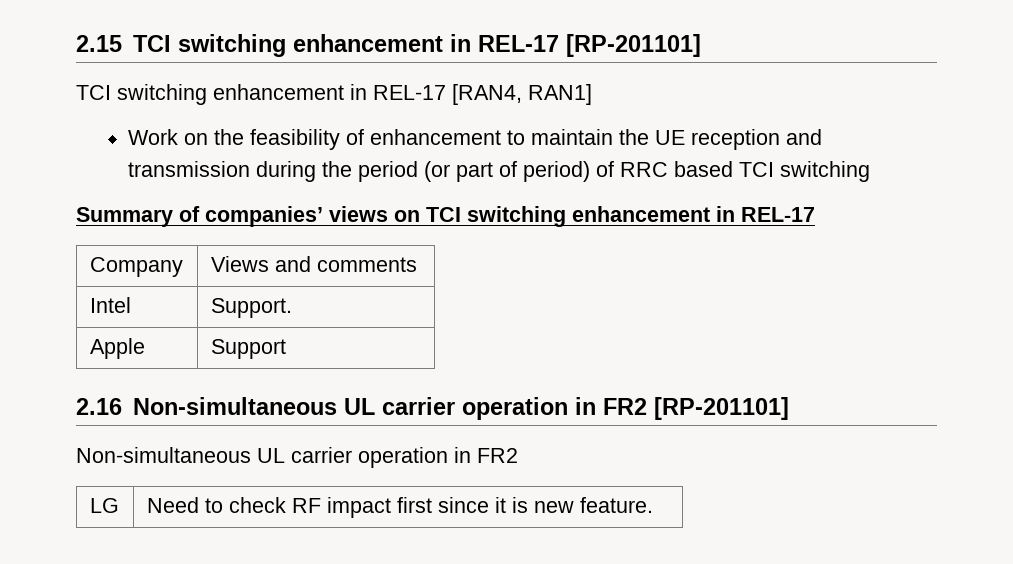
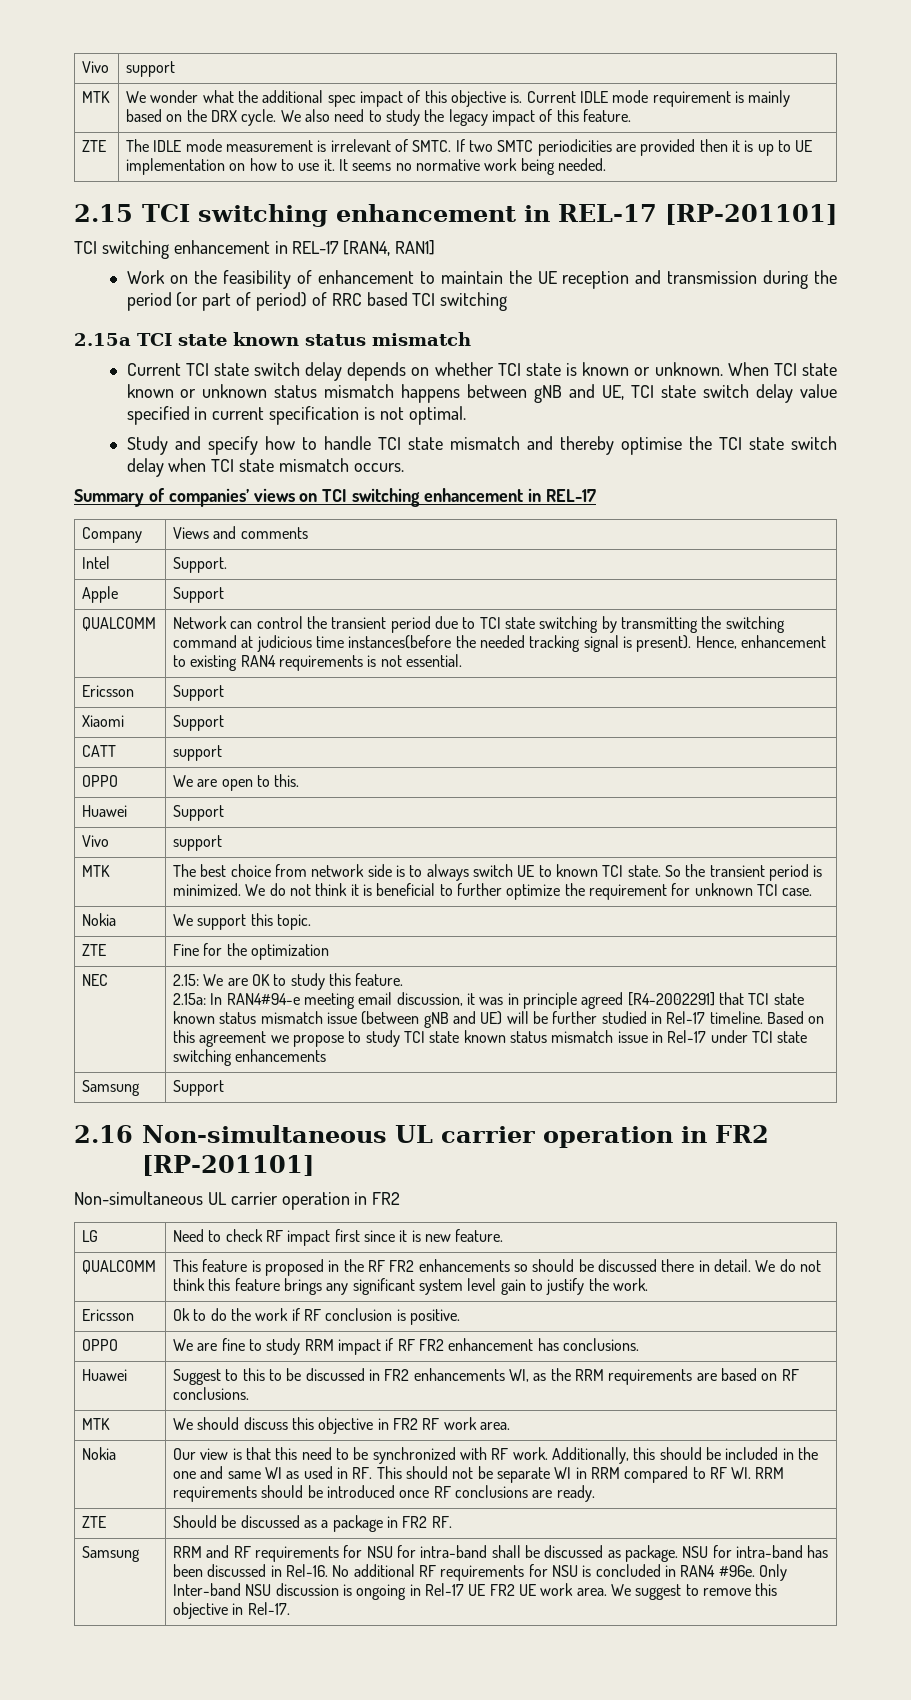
(76, 43) none -> [82,61,110,73] [126,61,176,77] [82,91,111,103] [126,90,791,107] [126,109,631,126] [82,140,107,152] [126,139,813,156] [126,158,606,175] Vivo | support // MTK | We wonder what the additional spec impact of this objective is. Current IDLE mode requirement is mainly based on the DRX cycle. We also need to study the legacy impact of this feature. // ZTE | The IDLE mode measurement is irrelevant of SMTC. If two SMTC periodicities are provided then it is up to UE implementation on how to use it. It seems no normative work being needed. //
(870, 171) none -> [74,332,471,346] [126,362,838,381] [126,384,837,403] [126,406,466,425] [126,436,838,455] [126,458,404,477] // 2.15a TCI state known status mismatch // Current TCI state switch delay depends on whether TCI state is known or unknown. When TCI state known or unknown status mismatch happens between gNB and UE, TCI state switch delay value specified in current specification is not optimal. // Study and specify how to handle TCI state mismatch and thereby optimise the TCI state switch delay when TCI state mismatch occurs.
(286, 349) none -> [82,617,157,631] [173,616,785,633] [173,635,826,652] [173,654,463,671] [82,685,135,697] [173,685,225,701] [82,715,125,727] [173,715,225,731] [82,745,117,757] [173,745,223,761] [82,775,119,787] [173,774,300,791] [82,805,128,817] [173,805,225,821] [82,835,110,847] [173,835,223,851] [82,865,111,877] [173,864,823,881] [173,883,813,900] [82,913,117,926] [173,913,312,930] [82,944,107,956] [173,943,330,960] [82,974,109,986] [173,973,404,990] [173,992,804,1009] [173,1011,825,1028] [173,1030,808,1047] [173,1049,327,1066] [82,1080,141,1096] [173,1080,225,1096] // QUALCOMM | Network can control the transient period due to TCI state switching by transmitting the switching command at judicious time instances(before the needed tracking signal is present). Hence, enhancement to existing RAN4 requirements is not essential. // Ericsson | Support // Xiaomi | Support // CATT | support // OPPO | We are open to this. // Huawei | Support // Vivo | support // MTK | The best choice from network side is to always switch UE to known TCI state. So the transient period is minimized. We do not think it is beneficial to further optimize the requirement for unknown TCI case. // Nokia | We support this topic. // ZTE | Fine for the optimization // NEC | 2.15: We are OK to study this feature. // 2.15a: In RAN4#94-e meeting email discussion, it was in principle agreed [R4-2002291] that TCI state known status mismatch issue (between gNB and UE) will be further studied in Rel-17 timeline. Based on this agreement we propose to study TCI state known status mismatch issue in Rel-17 under TCI state switching enhancements // Samsung | Support
(653, 505) none -> [82,1260,157,1274] [173,1259,821,1276] [173,1278,648,1295] [82,1309,135,1321] [173,1308,460,1325] [82,1339,119,1351] [173,1338,639,1355] [82,1369,128,1381] [173,1368,799,1385] [173,1387,250,1400] [82,1418,111,1430] [173,1417,510,1434] [82,1447,117,1460] [173,1447,818,1464] [173,1466,785,1483] [173,1485,595,1502] [82,1516,107,1528] [173,1515,452,1532] [82,1546,141,1562] [173,1545,829,1562] [173,1564,787,1581] [173,1583,778,1600] [173,1602,290,1619] // QUALCOMM | This feature is proposed in the RF FR2 enhancements so should be discussed there in detail. We do not think this feature brings any significant system level gain to justify the work. // Ericsson | Ok to do the work if RF conclusion is positive. // OPPO | We are fine to study RRM impact if RF FR2 enhancement has conclusions. // Huawei | Suggest to this to be discussed in FR2 enhancements WI, as the RRM requirements are based on RF conclusions. // MTK | We should discuss this objective in FR2 RF work area. // Nokia | Our view is that this need to be synchronized with RF work. Additionally, this should be included in the one and same WI as used in RF. This should not be separate WI in RRM compared to RF WI. RRM requirements should be introduced once RF conclusions are ready. // ZTE | Should be discussed as a package in FR2 RF. // Samsung | RRM and RF requirements for NSU for intra-band shall be discussed as package. NSU for intra-band has been discussed in Rel-16. No additional RF requirements for NSU is concluded in RAN4 #96e. Only Inter-band NSU discussion is ongoing in Rel-17 UE FR2 UE work area. We suggest to remove this objective in Rel-17.

